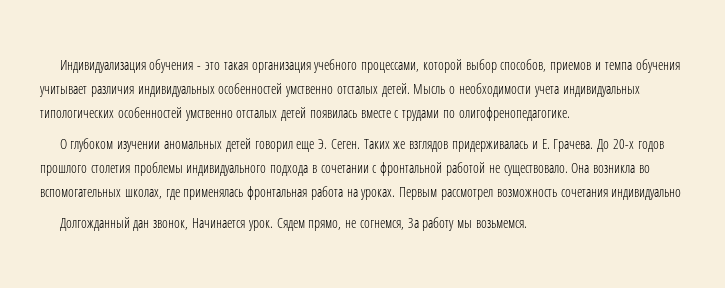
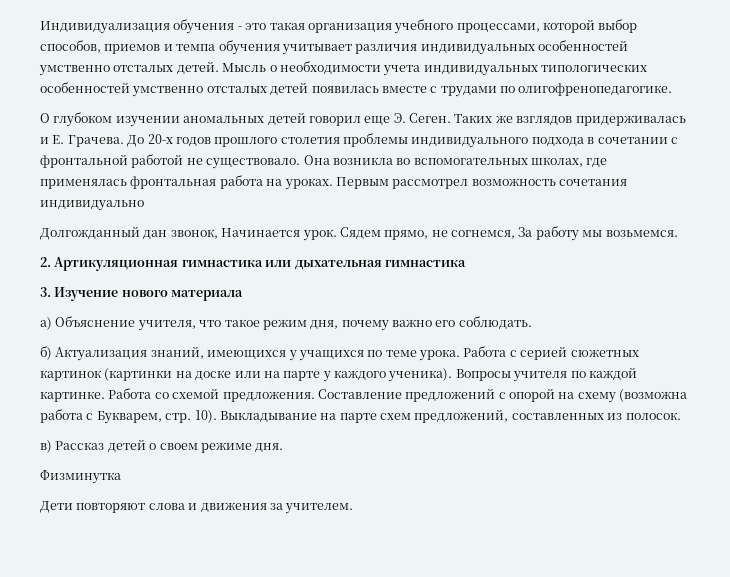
(527, 224) none -> [40,257,466,271] [40,287,244,301] [40,316,532,331] [40,346,639,361] [40,367,637,382] [40,388,688,403] [40,409,681,424] [40,439,284,453] [40,470,121,484] [40,501,354,514] // 2. Артикуляционная гимнастика или дыхательная гимнастика // 3. Изучение нового материала // а) Объяснение учителя, что такое режим дня, почему важно его соблюдать. // б) Актуализация знаний, имеющихся у учащихся по теме урока. Работа с серией сюжетных картинок (картинки на доске или на парте у каждого ученика). Вопросы учителя по каждой картинке. Работа со схемой предложения. Составление предложений с опорой на схему (возможна работа с Букварем, стр. 10). Выкладывание на парте схем предложений, составленных из полосок. // в) Рассказ детей о своем режиме дня. // Физминутка // Дети повторяют слова и движения за учителем.

